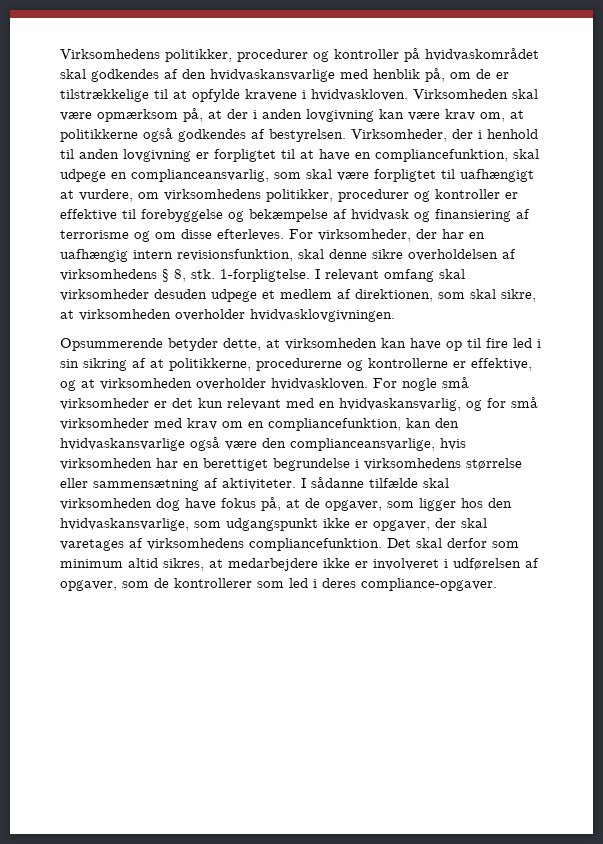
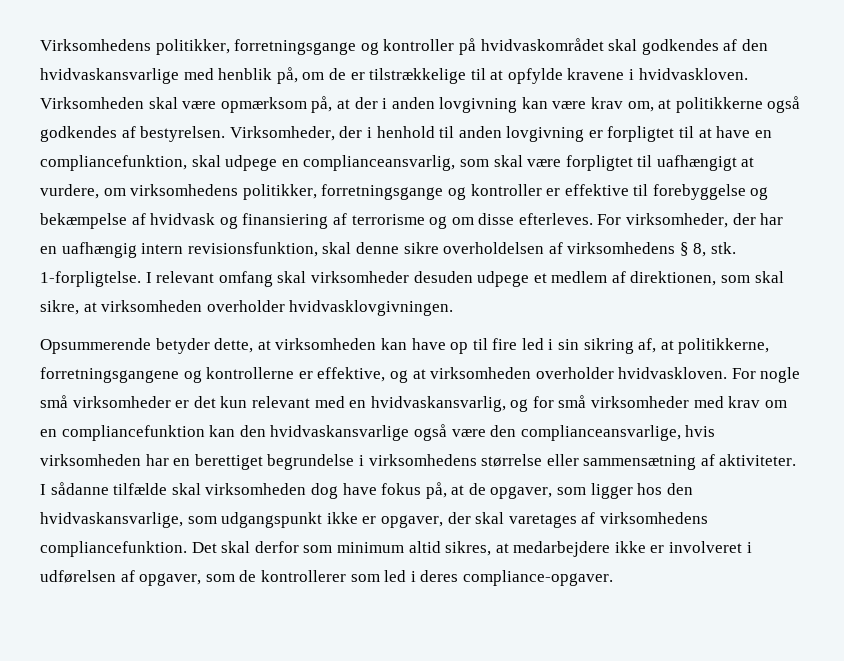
[237,49,308,62] procedurer -> [234,39,357,55] forretningsgange
[338,189,409,202] procedurer -> [321,184,444,200] forretningsgange
[132,358,146,368] af -> [638,338,657,353] af,
[256,358,342,371] procedurerne -> [40,367,179,383] forretningsgangene
[268,418,401,431] compliancefunktion, -> [61,425,205,441] compliancefunktion

